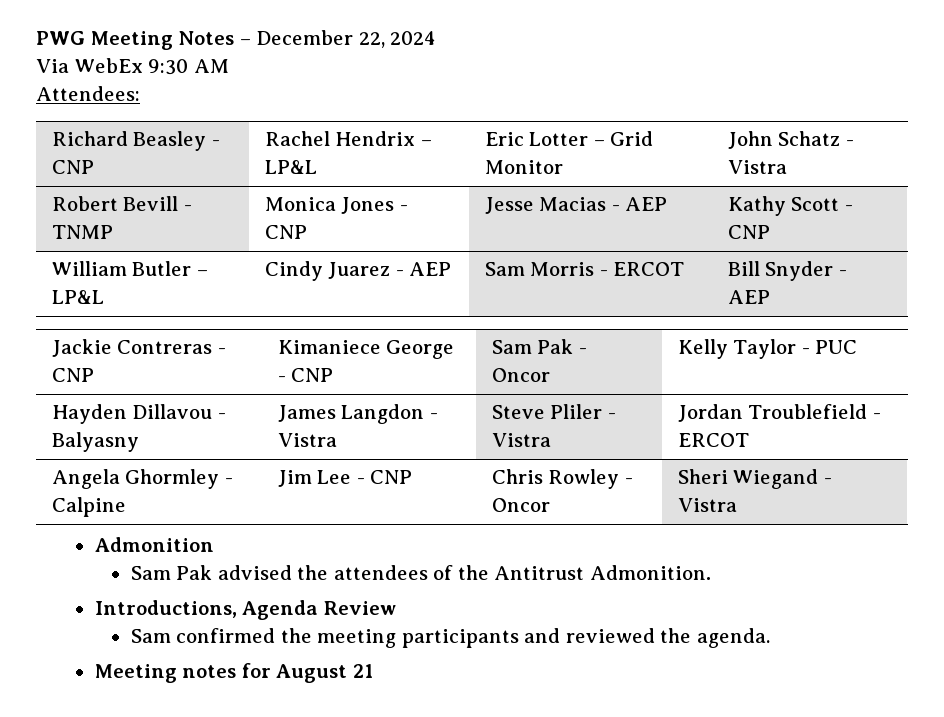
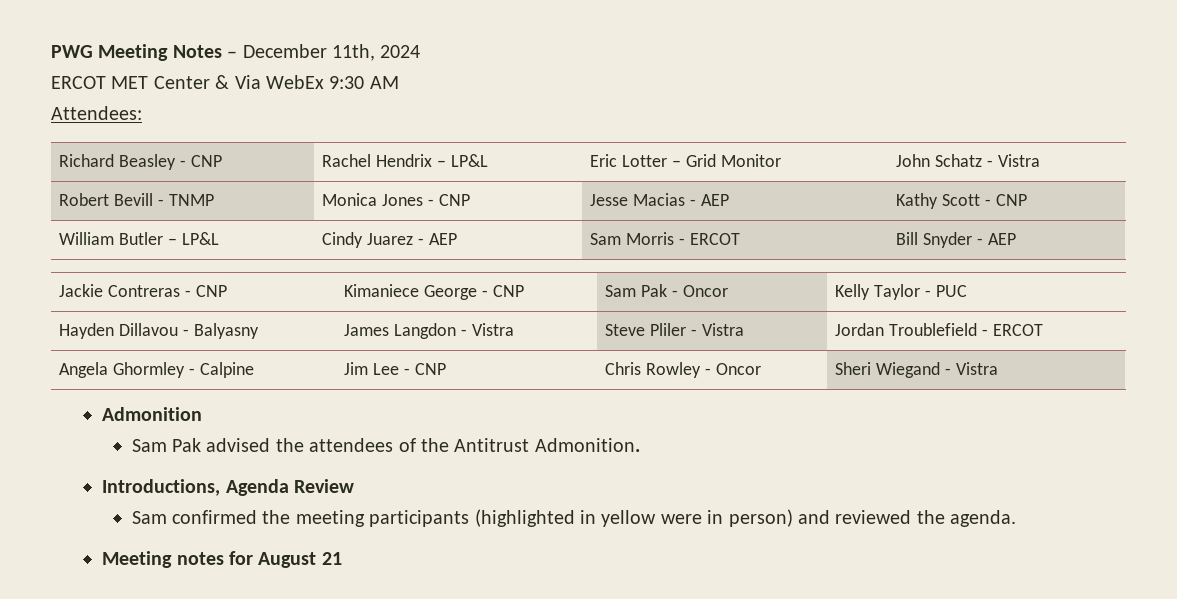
[358,32,385,48] 22, -> [332,44,375,61] 11th,
(437, 38) none -> [51,75,230,89] ERCOT MET Center &
(519, 638) none -> [474,509,793,527] (highlighted in yellow were in person)

